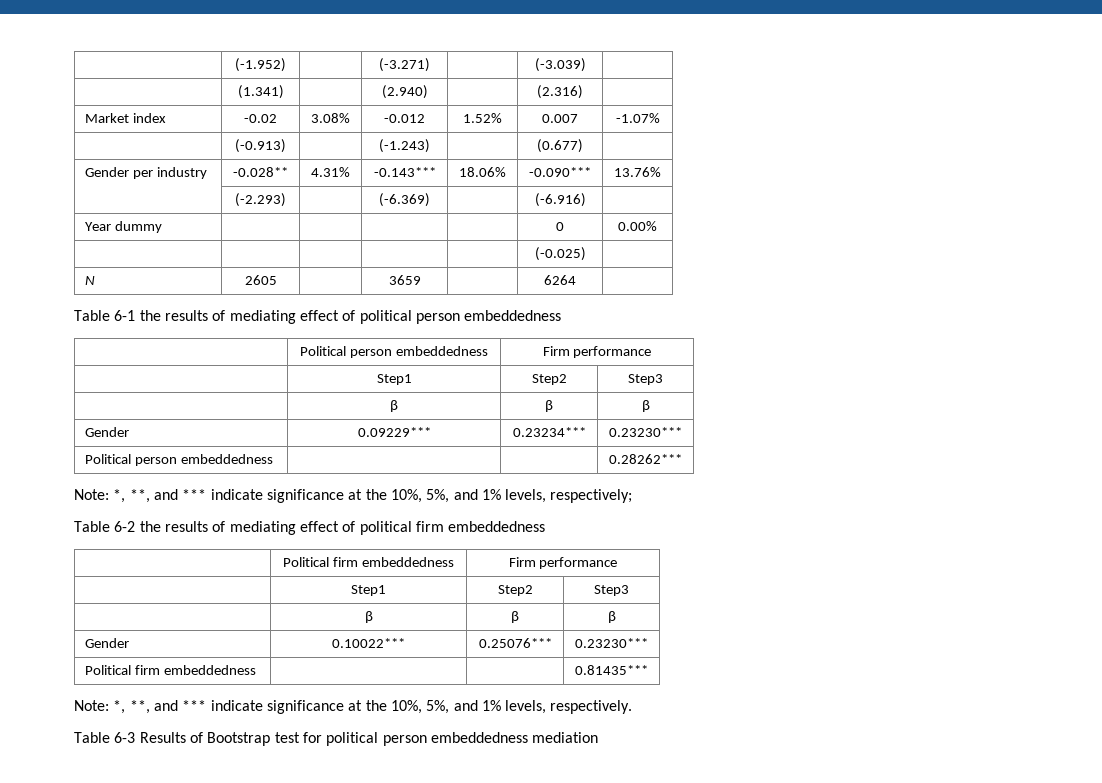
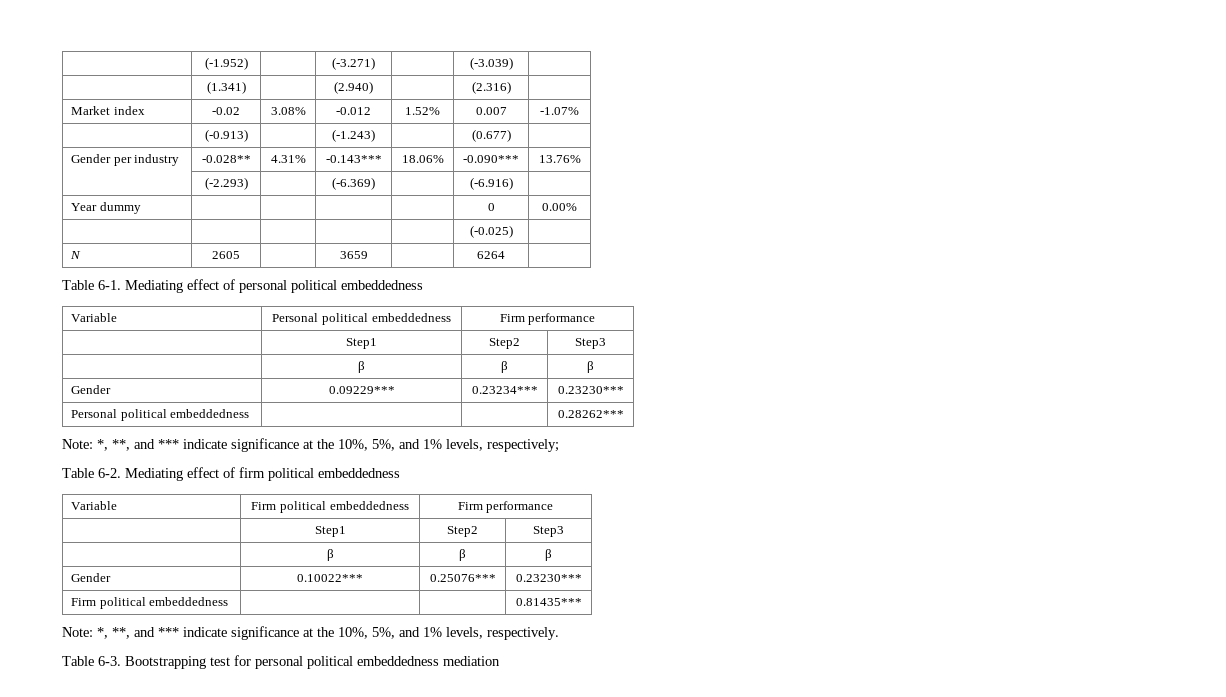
[114,310,562,324] [300,346,392,358] 6-1 the results of mediating effect of political person embeddedness // | Political person -> [98,279,423,293] [71,313,118,322] [272,313,368,325] 6-1. Mediating effect of personal political embeddedness // Variable | Personal political
[85,454,178,466] Political person -> [71,409,167,421] Personal political
[114,521,546,535] [283,557,358,567] 6-2 the results of mediating effect of political firm embeddedness // | Political firm -> [98,467,400,481] [71,501,118,510] [251,501,326,513] 6-2. Mediating effect of firm political embeddedness // Variable | Firm political
[85,665,161,675] Political firm -> [71,597,146,609] Firm political
[114,732,427,746] 6-3 Results of Bootstrap test for political person -> [98,655,353,669] 6-3. Bootstrapping test for personal political

